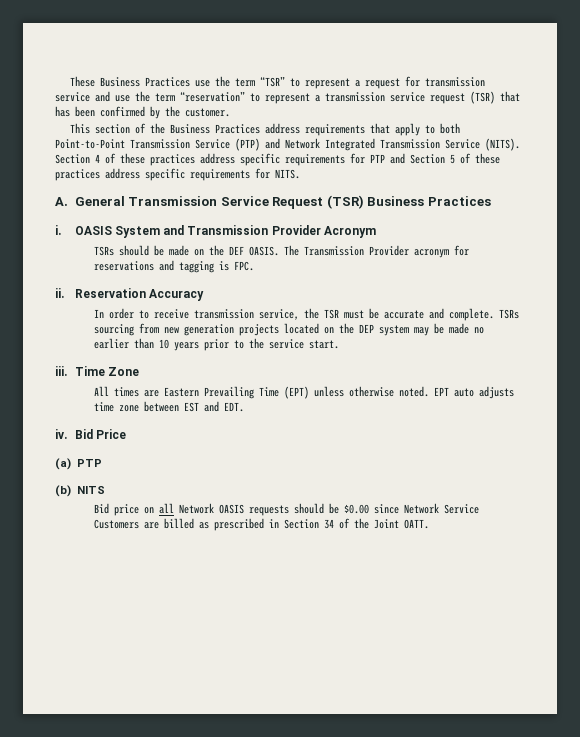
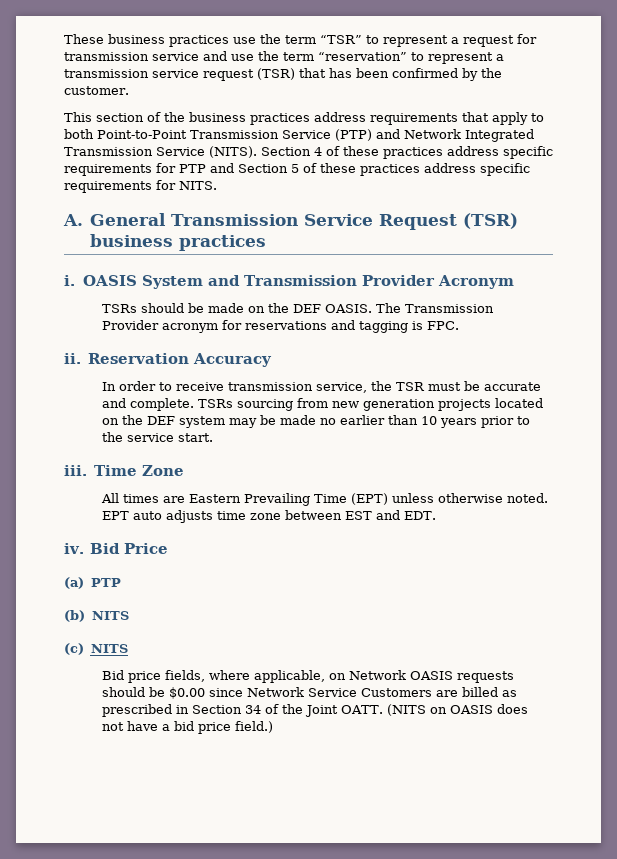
[100,77,191,87] Business Practices -> [108,34,229,47] business practices
[170,124,261,134] Business Practices -> [189,112,310,125] business practices
[367,196,491,206] Business Practices -> [89,234,266,251] business practices
[359,324,375,333] DEP -> [147,416,176,425] DEF
(105, 490) none -> [64,643,128,655] // (c) NITS
[144,503,175,514] on all -> [165,670,347,683] fields, where applicable, on
(430, 524) none -> [387,704,529,716] [102,721,274,734] (NITS on OASIS does not have a bid price field.)

